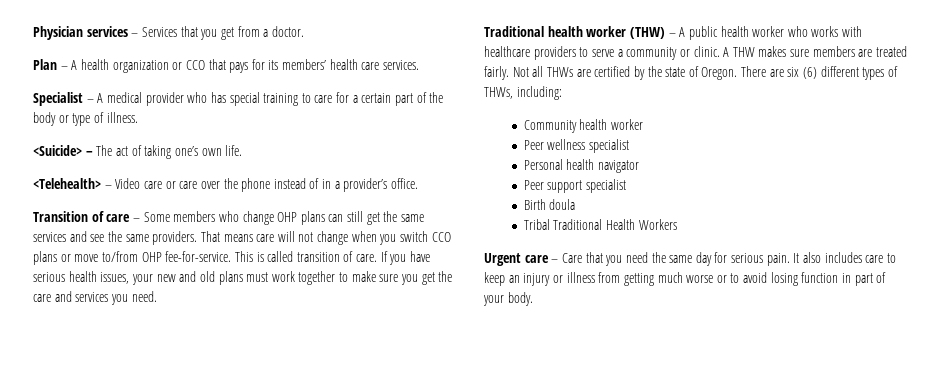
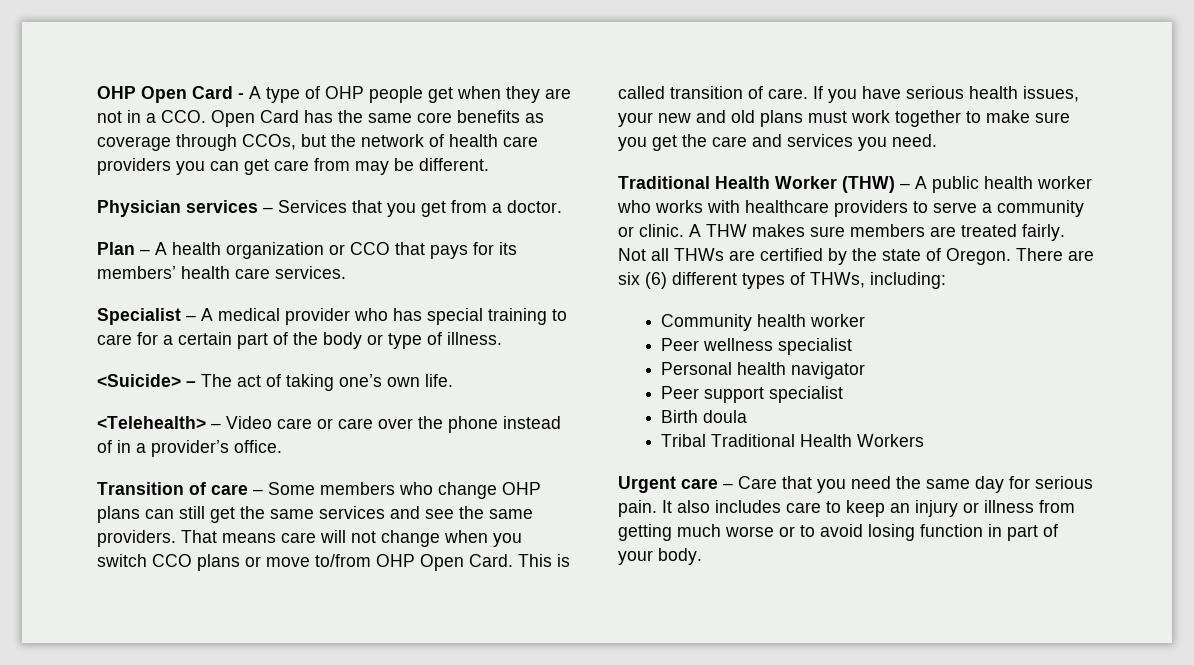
(33, 33) none -> [97,86,571,103] [97,110,544,127] [97,134,538,151] [97,158,489,175] OHP Open Card - A type of OHP people get when they are not in a CCO. Open Card has the same core benefits as coverage through CCOs, but the network of health care providers you can get care from may be different. //
[165,251,232,262] fee-for-service. -> [420,554,513,571] Open Card.
[547,26,627,37] health worker -> [715,176,837,189] Health Worker

